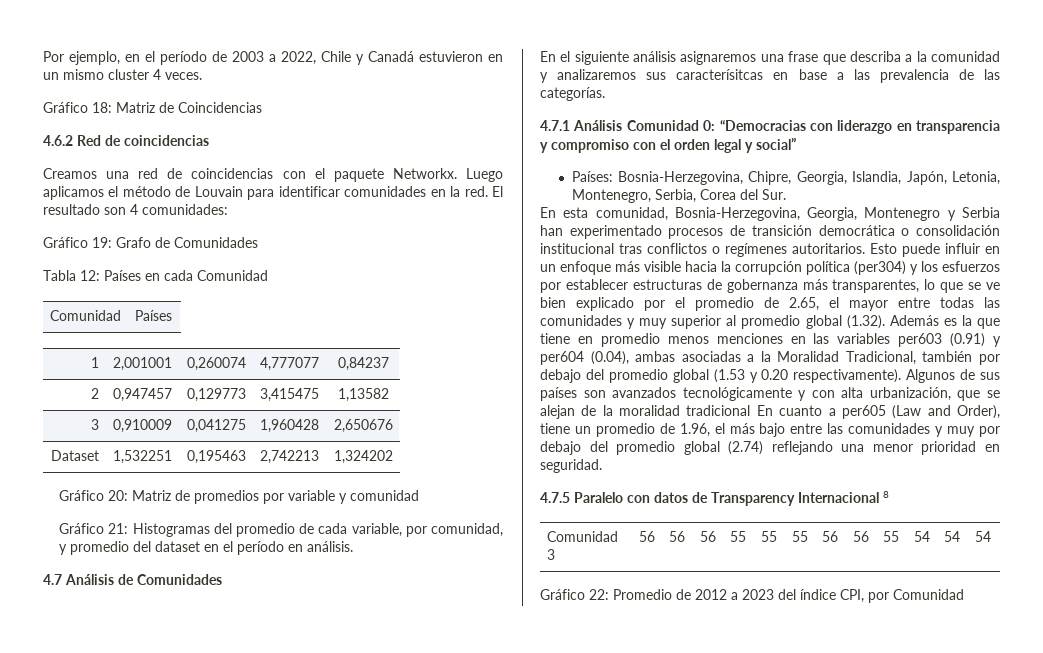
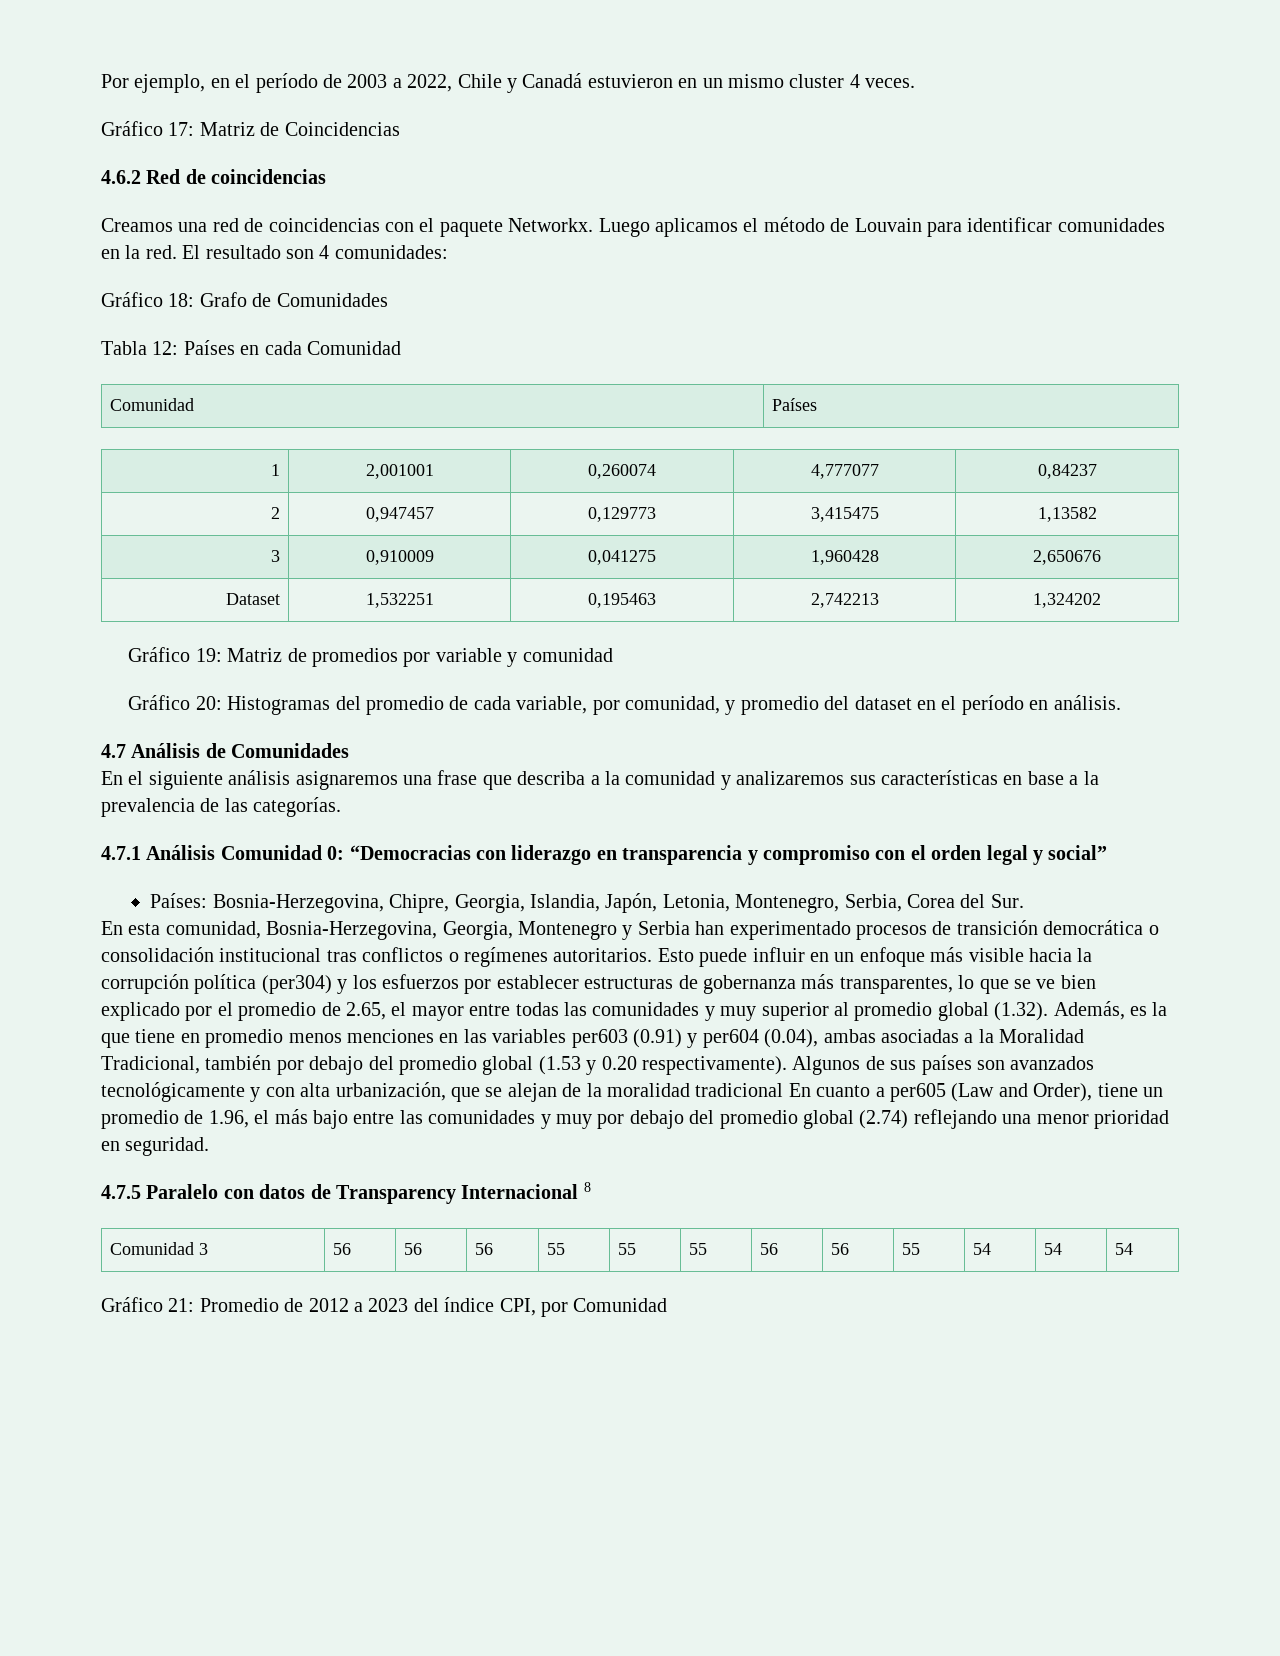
[92,102,112,113] 18: -> [168,122,195,136] 17:
[92,237,112,248] 19: -> [168,293,195,307] 18:
[108,490,129,501] 20: -> [195,648,222,662] 19:
[108,523,129,534] 21: -> [195,696,222,710] 20:
[676,69,764,80] caracterísitcas -> [880,770,998,785] características
[853,69,870,80] las -> [1083,771,1099,785] la
[889,315,939,326] Además -> [1053,1001,1125,1020] Además,
[589,589,609,600] 22: -> [168,1298,195,1312] 21:

